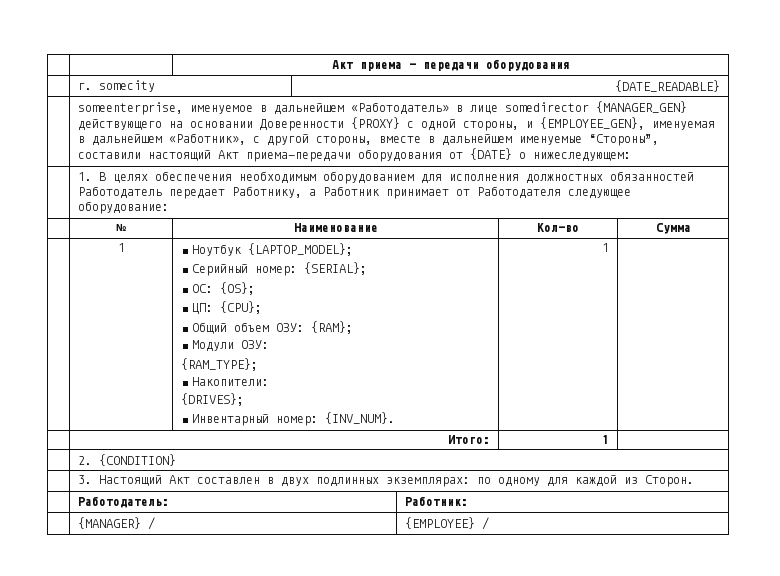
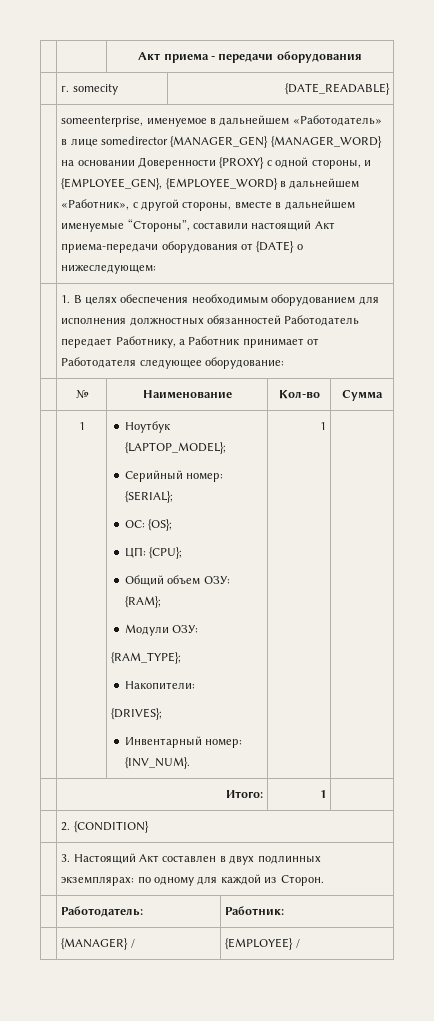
[77,119,162,131] действующего -> [270,136,382,148] {MANAGER_WORD}
[651,121,715,130] именуемая -> [165,178,278,190] {EMPLOYEE_WORD}

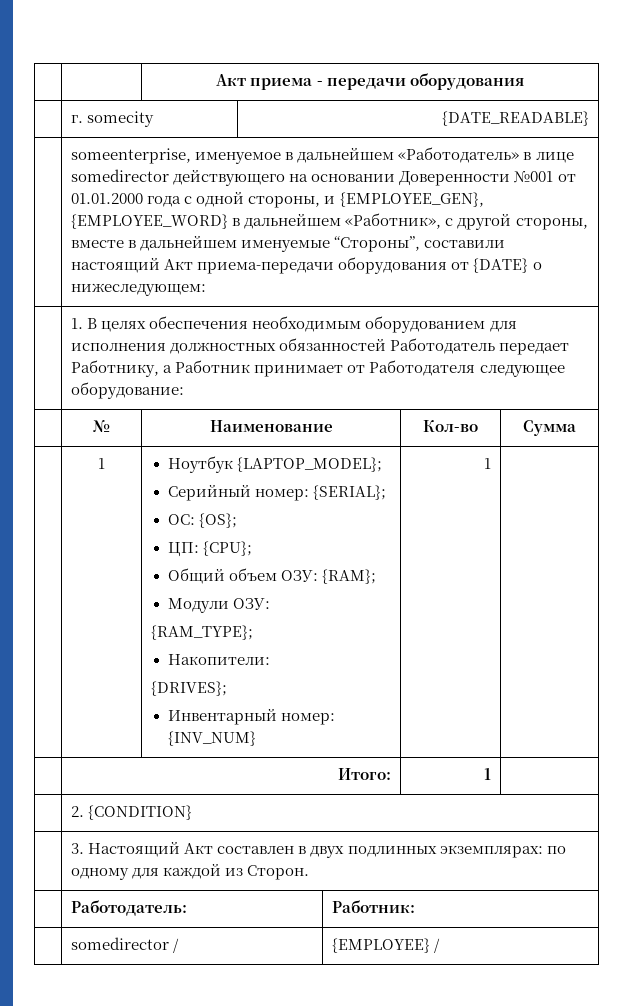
[170,136,382,148] {MANAGER_GEN} {MANAGER_WORD} -> [173,169,286,186] действующего
[219,157,265,169] {PROXY} -> [514,171,576,183] [71,193,182,207] №001 от 01.01.2000 года
[125,757,191,769] {INV_NUM}. -> [167,731,256,746] {INV_NUM}
[61,938,129,950] {MANAGER} -> [71,937,170,950] somedirector

